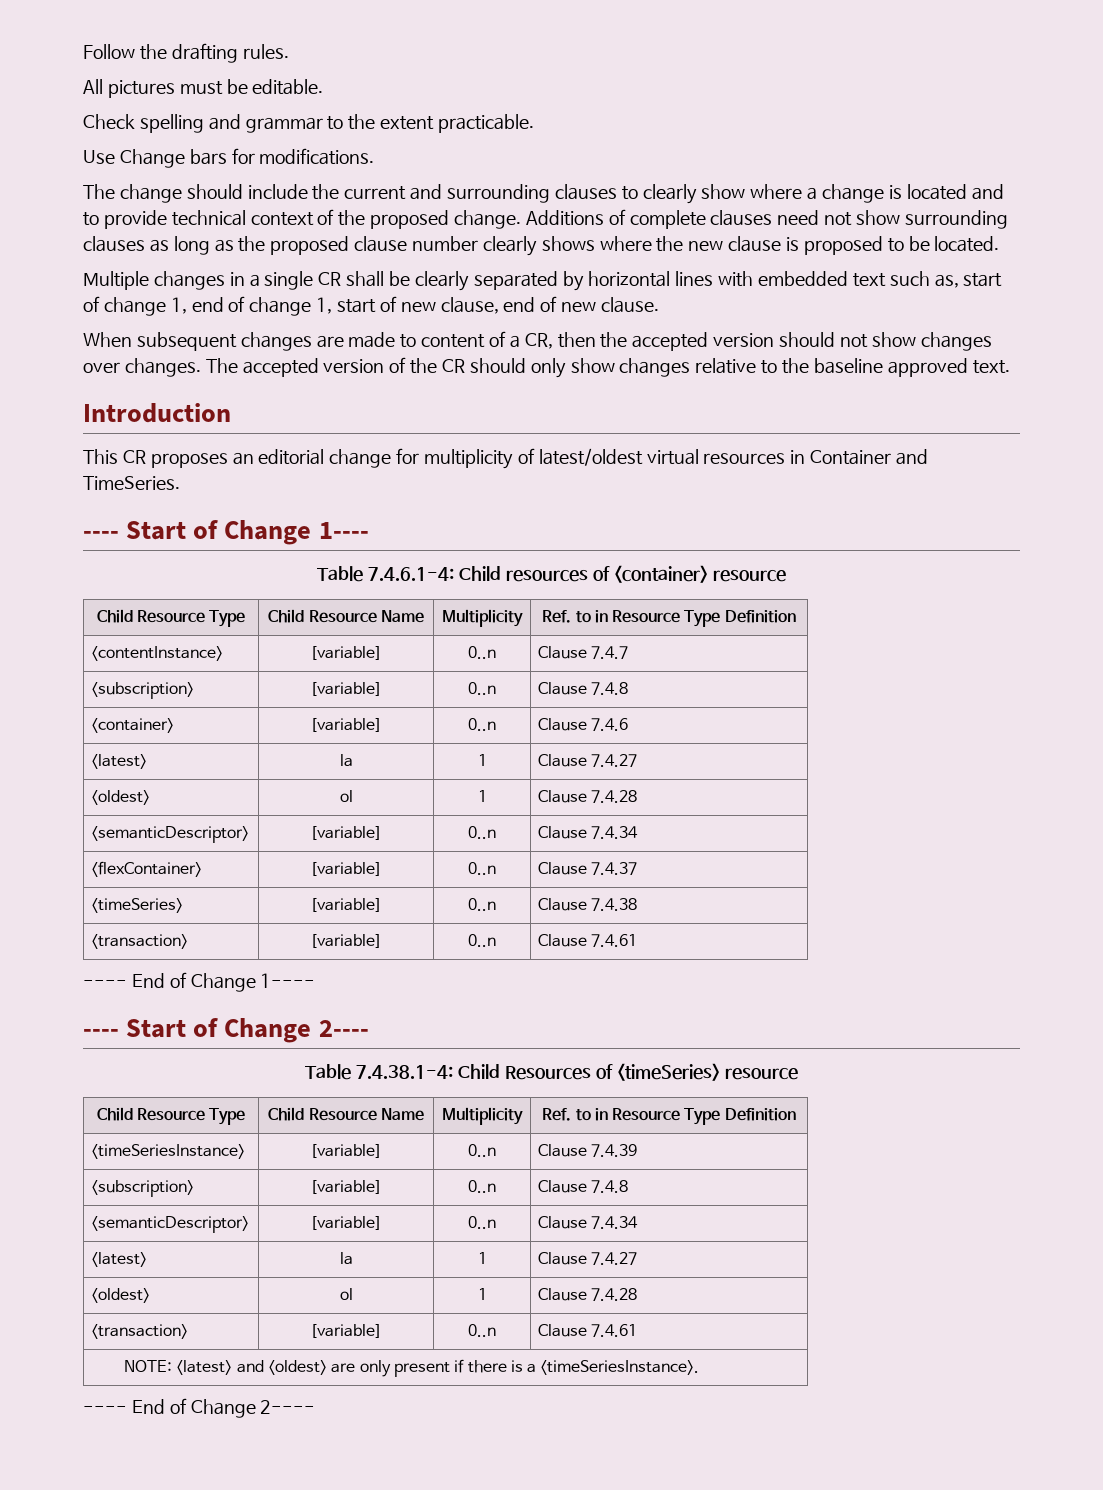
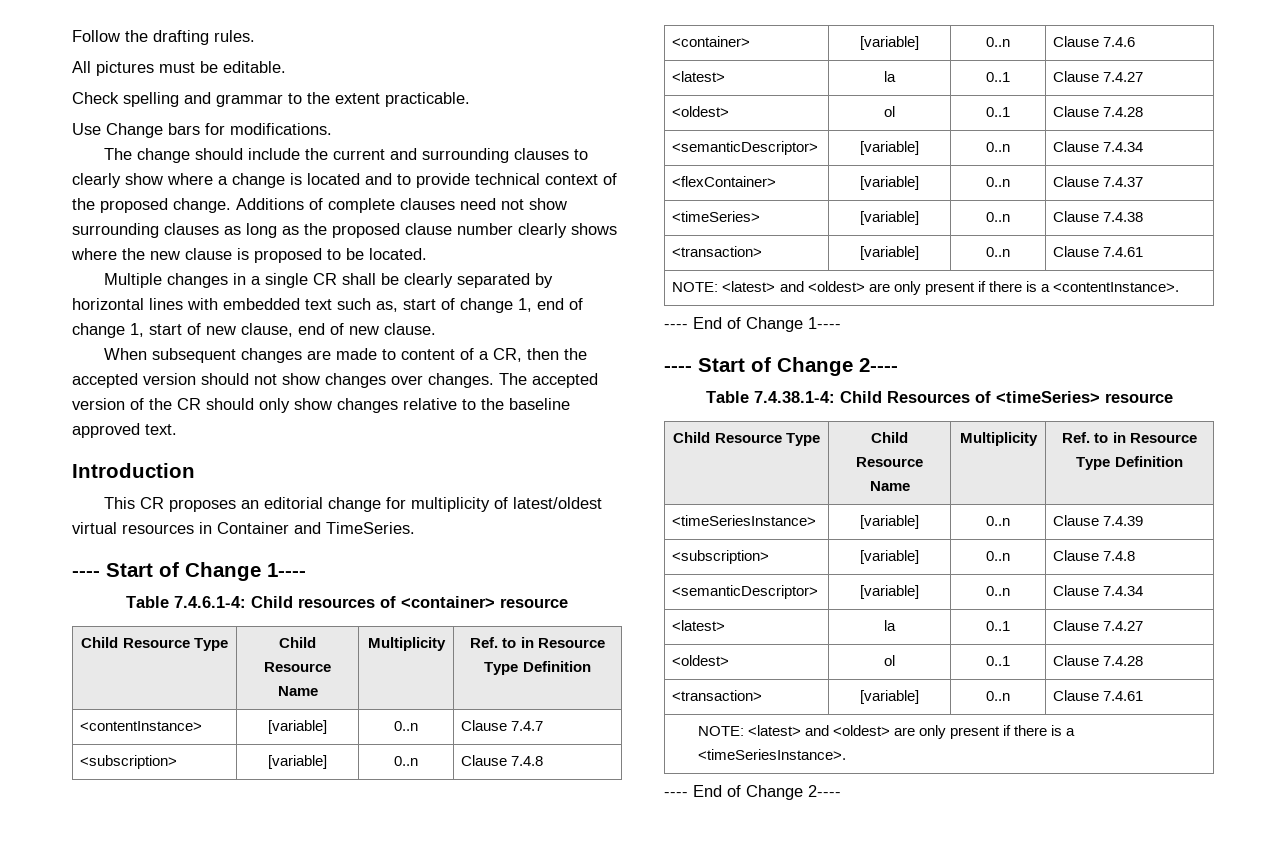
[477,754,487,766] [538,754,638,767] [91,790,151,805] [339,790,353,802] [477,790,487,802] 1 | Clause 7.4.27 // <oldest> | ol | 1 -> [986,72,1010,82] [1053,71,1144,82] [672,106,730,117] [884,106,895,117] [986,107,1010,117] 0..1 | Clause 7.4.27 // <oldest> | ol | 0..1
(638, 940) none -> [672,281,1179,295] // NOTE: <latest> and <oldest> are only present if there is a <contentInstance>.
[477,1252,487,1264] [538,1252,638,1265] [91,1288,151,1303] [339,1288,353,1300] [477,1288,487,1300] 1 | Clause 7.4.27 // <oldest> | ol | 1 -> [986,621,1010,631] [1053,620,1144,631] [672,655,730,666] [884,655,895,666] [986,656,1010,666] 0..1 | Clause 7.4.27 // <oldest> | ol | 0..1

